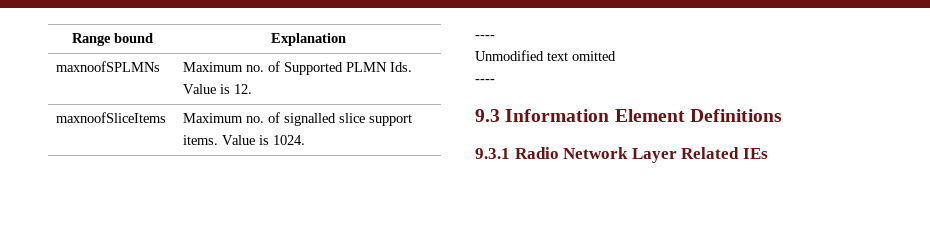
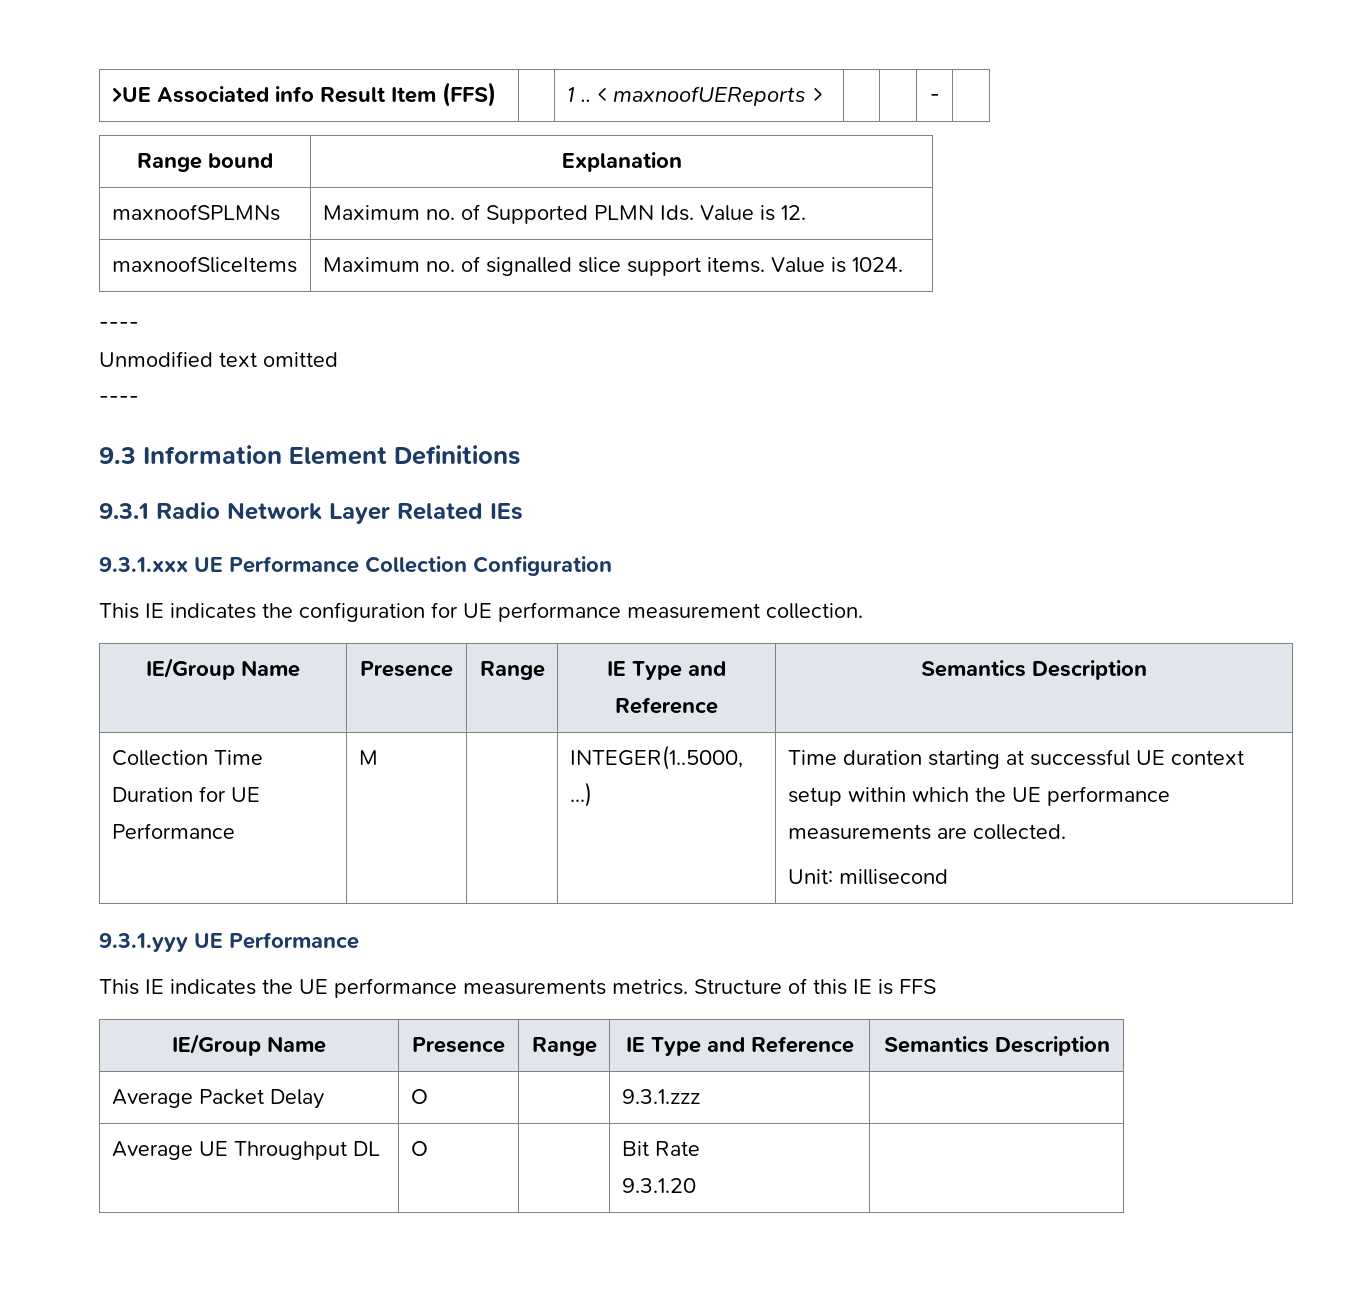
(71, 39) none -> [111,82,496,107] [566,86,822,106] [929,94,940,102] >UE Associated info Result Item (FFS) | | 1 .. < maxnoofUEReports > | | | - | //
(768, 153) none -> [99,556,612,576] [99,602,863,622] [146,658,300,680] [360,661,453,677] [479,661,545,680] [607,661,726,680] [615,697,718,714] [921,660,1147,680] [111,750,263,766] [111,786,260,802] [111,823,235,839] [358,750,378,765] [569,745,743,770] [569,782,592,807] [787,749,1244,769] [787,786,1170,806] [787,824,1066,840] [787,869,948,885] [99,932,359,952] [99,978,936,998] [172,1034,326,1056] [412,1037,505,1053] [531,1037,597,1056] [625,1036,854,1056] [883,1036,1110,1056] [111,1089,324,1109] [410,1089,428,1104] [621,1089,700,1104] [111,1141,380,1160] [410,1141,428,1156] [621,1141,700,1156] [621,1178,696,1193] // 9.3.1.xxx UE Performance Collection Configuration // This IE indicates the configuration for UE performance measurement collection. // IE/Group Name | Presence | Range | IE Type and Reference | Semantics Description // Collection Time Duration for UE Performance | M | | INTEGER(1..5000, ...) | Time duration starting at successful UE context setup within which the UE performance measurements are collected. // Unit: millisecond // 9.3.1.yyy UE Performance // This IE indicates the UE performance measurements metrics. Structure of this IE is FFS // IE/Group Name | Presence | Range | IE Type and Reference | Semantics Description // Average Packet Delay | O | | 9.3.1.zzz | // Average UE Throughput DL | O | | Bit Rate // 9.3.1.20 |

